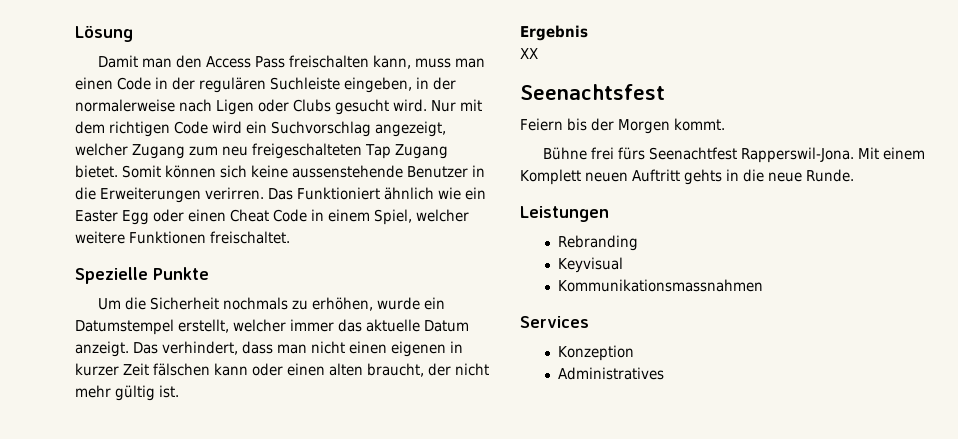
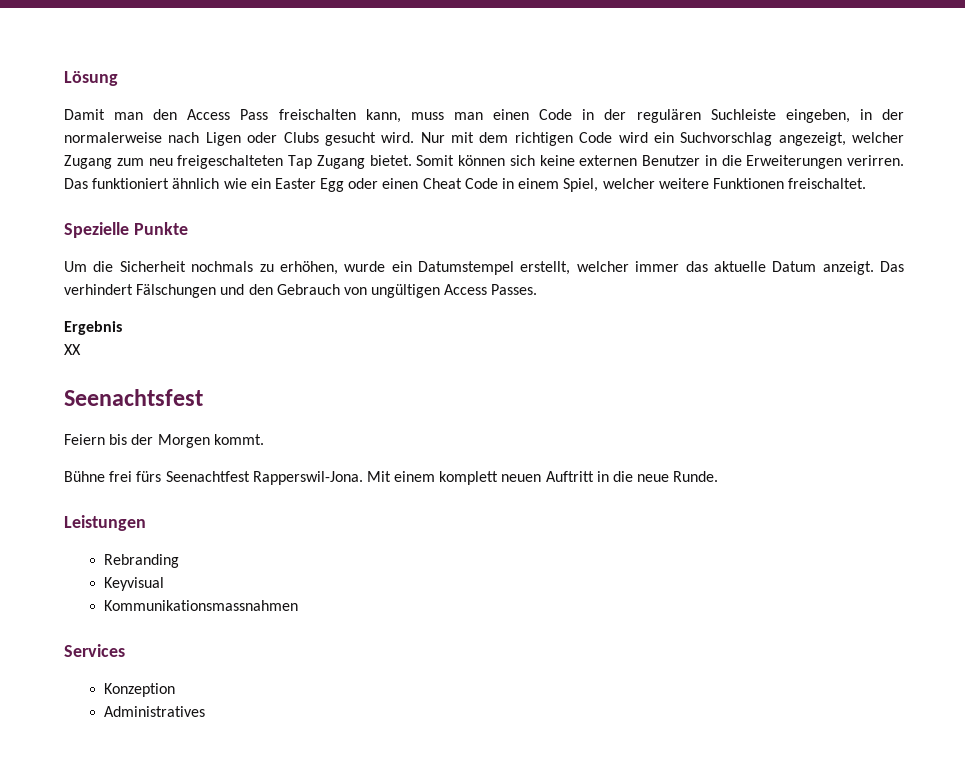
[292,165,403,178] aussenstehende -> [579,155,638,166] externen
[297,187,380,200] Funktioniert -> [92,178,170,189] funktioniert
[162,341,463,357] [75,363,489,377] [75,385,179,401] verhindert, dass man nicht einen eigenen in kurzer Zeit fälschen kann oder einen alten braucht, der nicht mehr gültig ist. -> [64,284,538,298] verhindert Fälschungen und den Gebrauch von ungültigen Access Passes.
[520,169,581,185] Komplett -> [439,471,499,485] komplett
[684,169,722,185] gehts -> (594, 476) none

